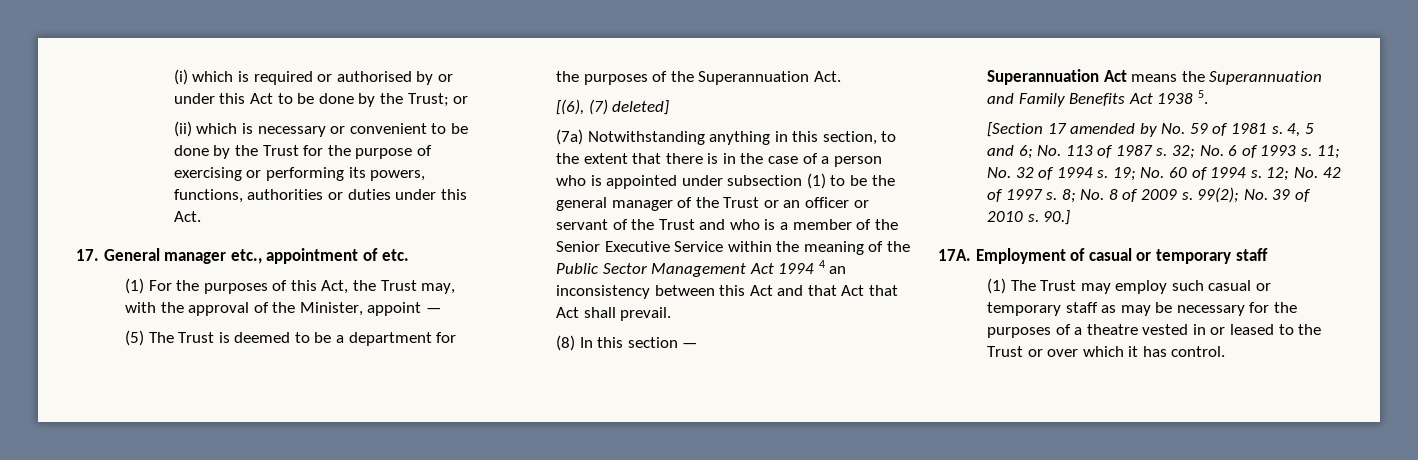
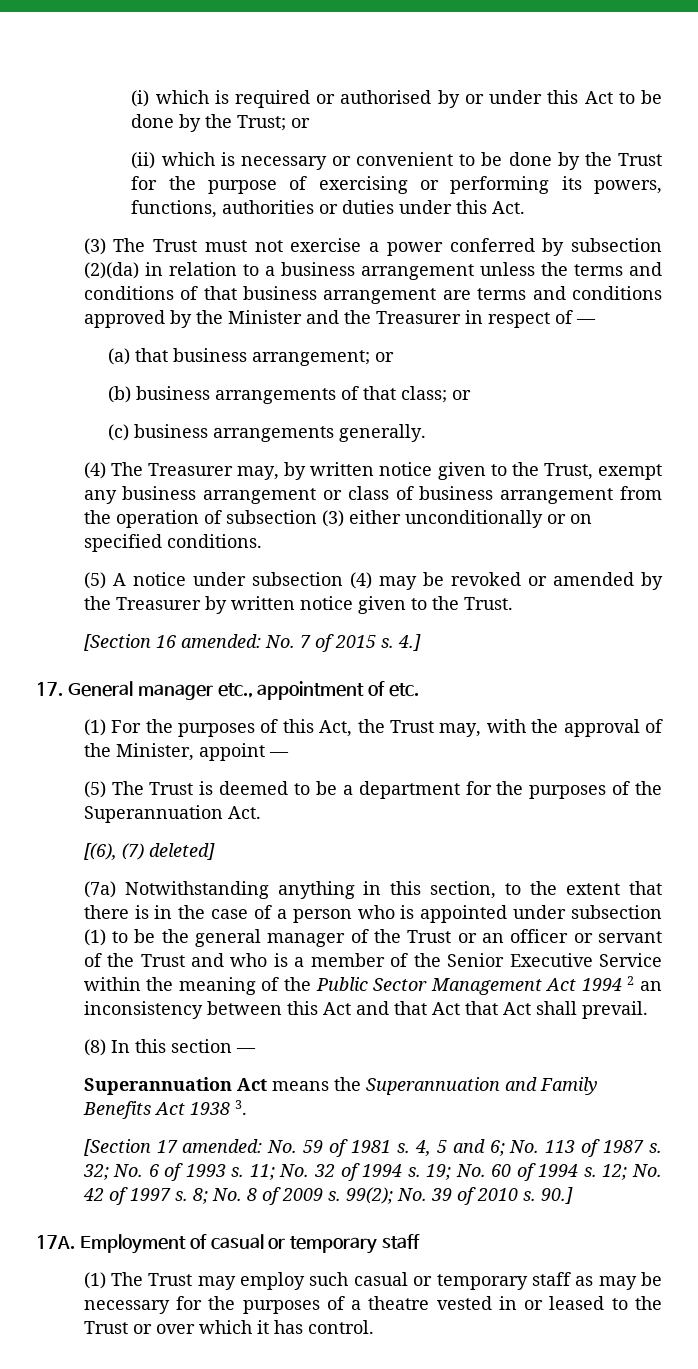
(201, 216) none -> [83,238,662,256] [83,262,662,280] [83,286,663,304] [83,310,596,328] [107,348,394,366] [107,386,471,404] [107,424,426,442] [83,462,662,480] [83,486,663,504] [83,510,592,528] [83,534,262,552] [83,572,664,590] [83,596,513,614] [83,634,421,652] // (3) The Trust must not exercise a power conferred by subsection (2)(da) in relation to a business arrangement unless the terms and conditions of that business arrangement are terms and conditions approved by the Minister and the Treasurer in respect of — // (a) that business arrangement; or // (b) business arrangements of that class; or // (c) business arrangements generally. // (4) The Treasurer may, by written notice given to the Trust, exempt any business arrangement or class of business arrangement from the operation of subsection (3) either unconditionally or on specified conditions. // (5) A notice under subsection (4) may be revoked or amended by the Treasurer by written notice given to the Trust. // [Section 16 amended: No. 7 of 2015 s. 4.]
[818,260,825,268] 4 -> [627,976,635,985] 2
[1197,90,1208,104] 5. -> [234,1100,247,1115] 3.
[1070,123,1157,137] amended by -> [182,1139,263,1153] amended:

